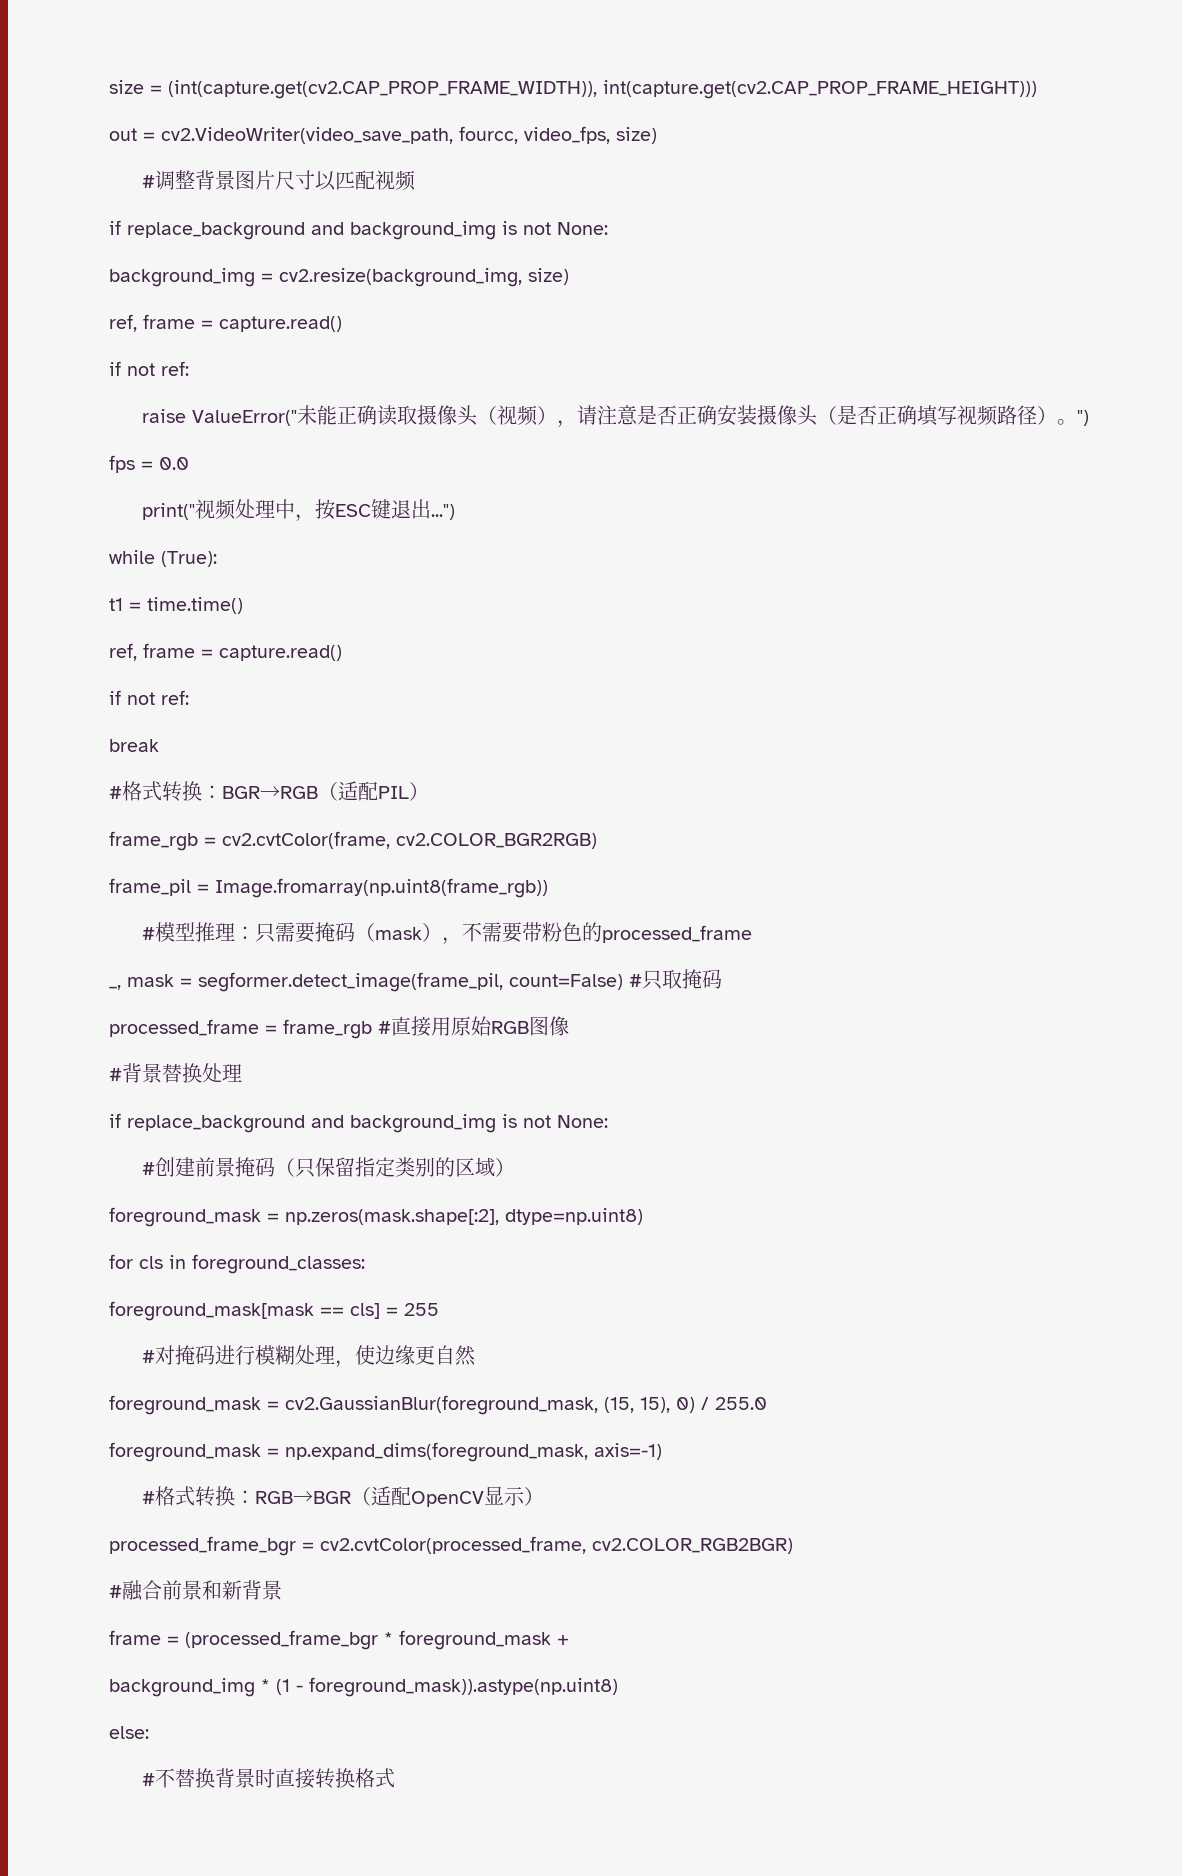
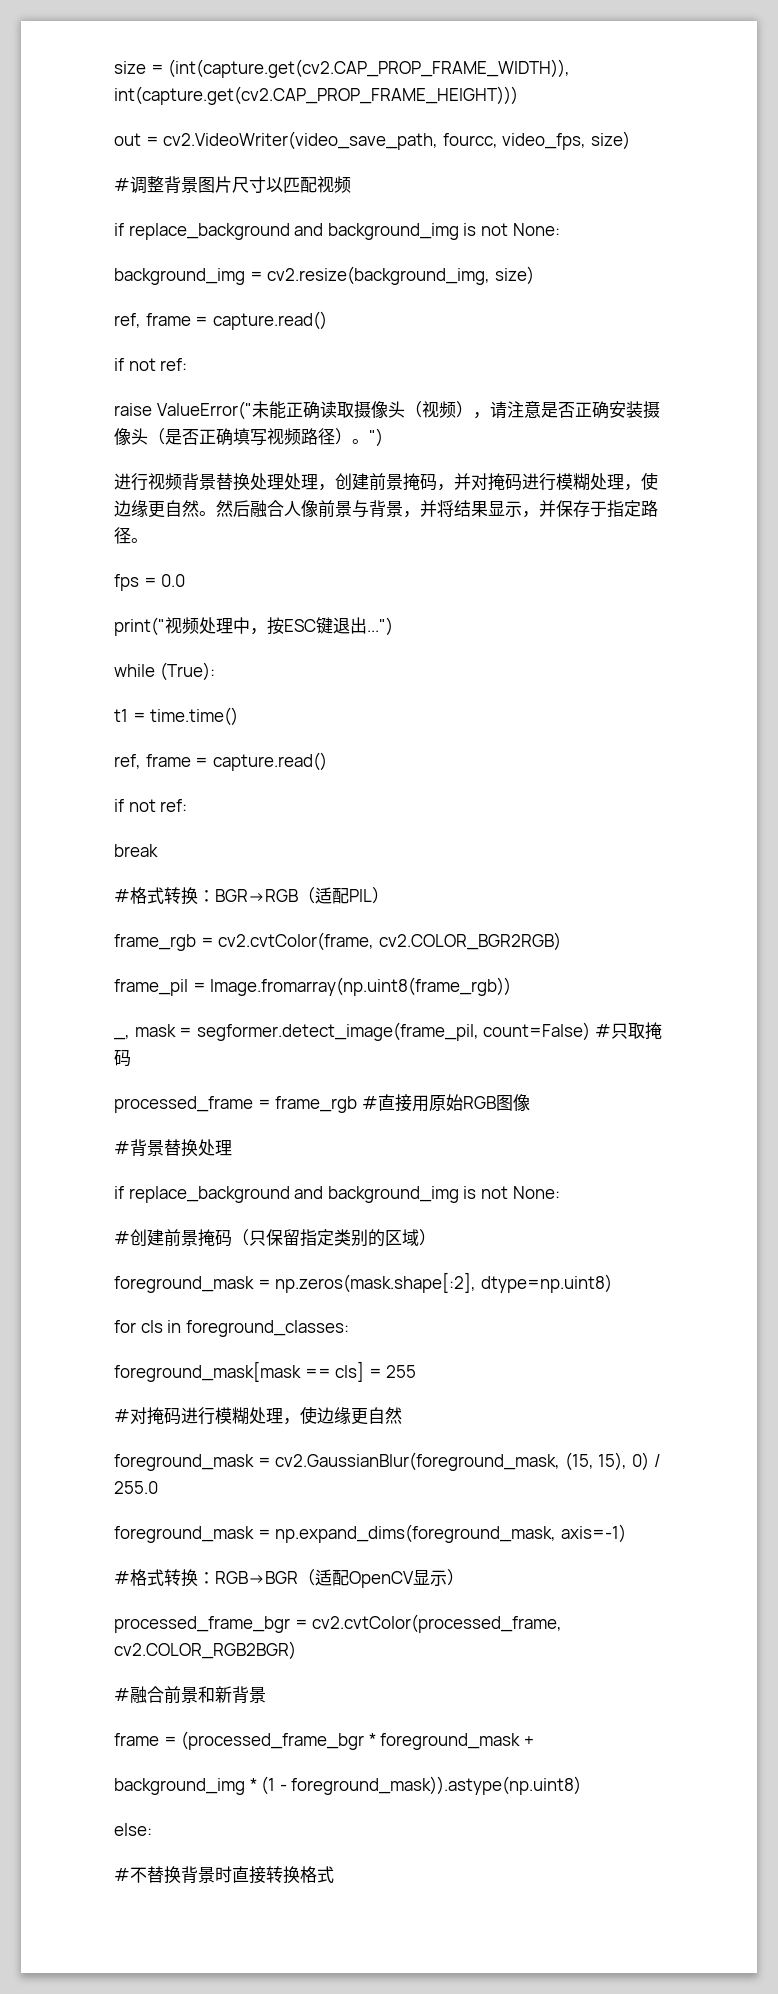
(1089, 418) none -> [114,472,658,491] [114,500,658,518] [114,527,148,544] // 进行视频背景替换处理处理，创建前景掩码，并对掩码进行模糊处理，使边缘更自然。然后融合人像前景与背景，并将结果显示，并保存于指定路径。
[141,922,752,945] // #模型推理：只需要掩码（mask），不需要带粉色的processed_frame -> (512, 986) none

